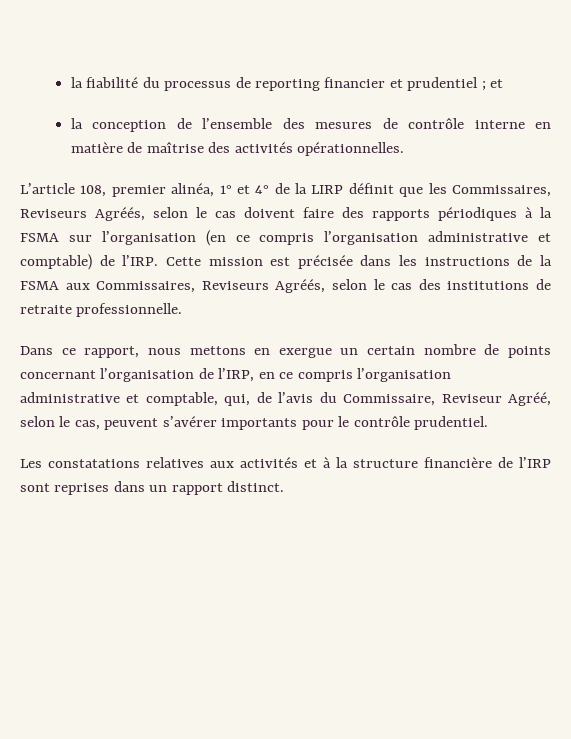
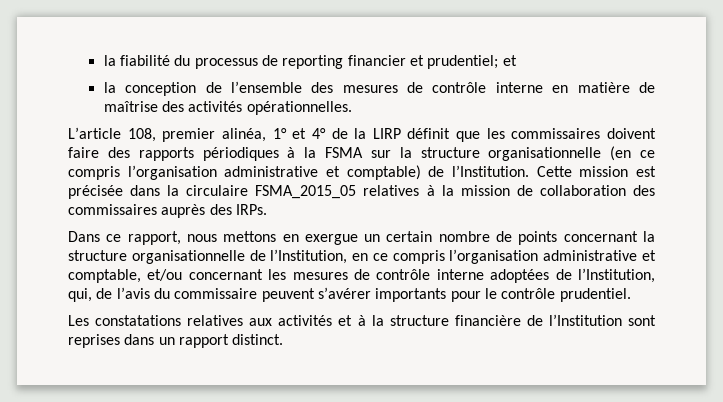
[407,77,486,91] prudentiel ; -> [427,55,499,69] prudentiel;
[452,185,552,197] [20,207,236,221] Commissaires, Reviseurs Agréés, selon le cas -> [511,128,601,139] commissaires
[101,231,196,245] l’organisation -> [399,147,602,161] la structure organisationnelle
[122,255,159,266] l’IRP. -> [452,165,529,177] l’Institution.
[399,255,552,266] [20,279,552,293] [20,303,183,317] les instructions de la FSMA aux Commissaires, Reviseurs Agréés, selon le cas des institutions de retraite professionnelle. -> [167,185,656,199] [68,204,267,218] la circulaire FSMA_2015_05 relatives à la mission de collaboration des commissaires auprès des IRPs.
[100,368,255,382] l’organisation de l’IRP, -> [643,231,656,242] [68,249,348,264] la structure organisationnelle de l’Institution,
[224,392,551,406] [20,416,100,430] qui, de l’avis du Commissaire, Reviseur Agréé, selon le cas, -> [147,268,655,283] [68,287,258,302] et/ou concernant les mesures de contrôle interne adoptées de l’Institution, qui, de l’avis du commissaire
[519,457,551,468] l’IRP -> [548,314,622,326] l’Institution

